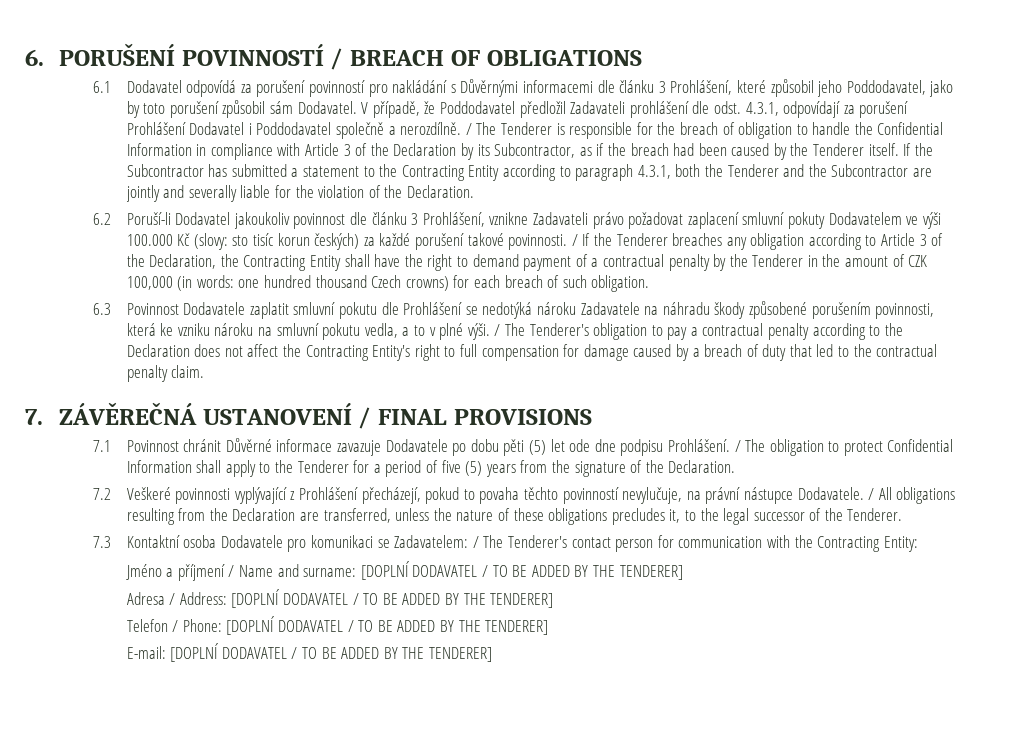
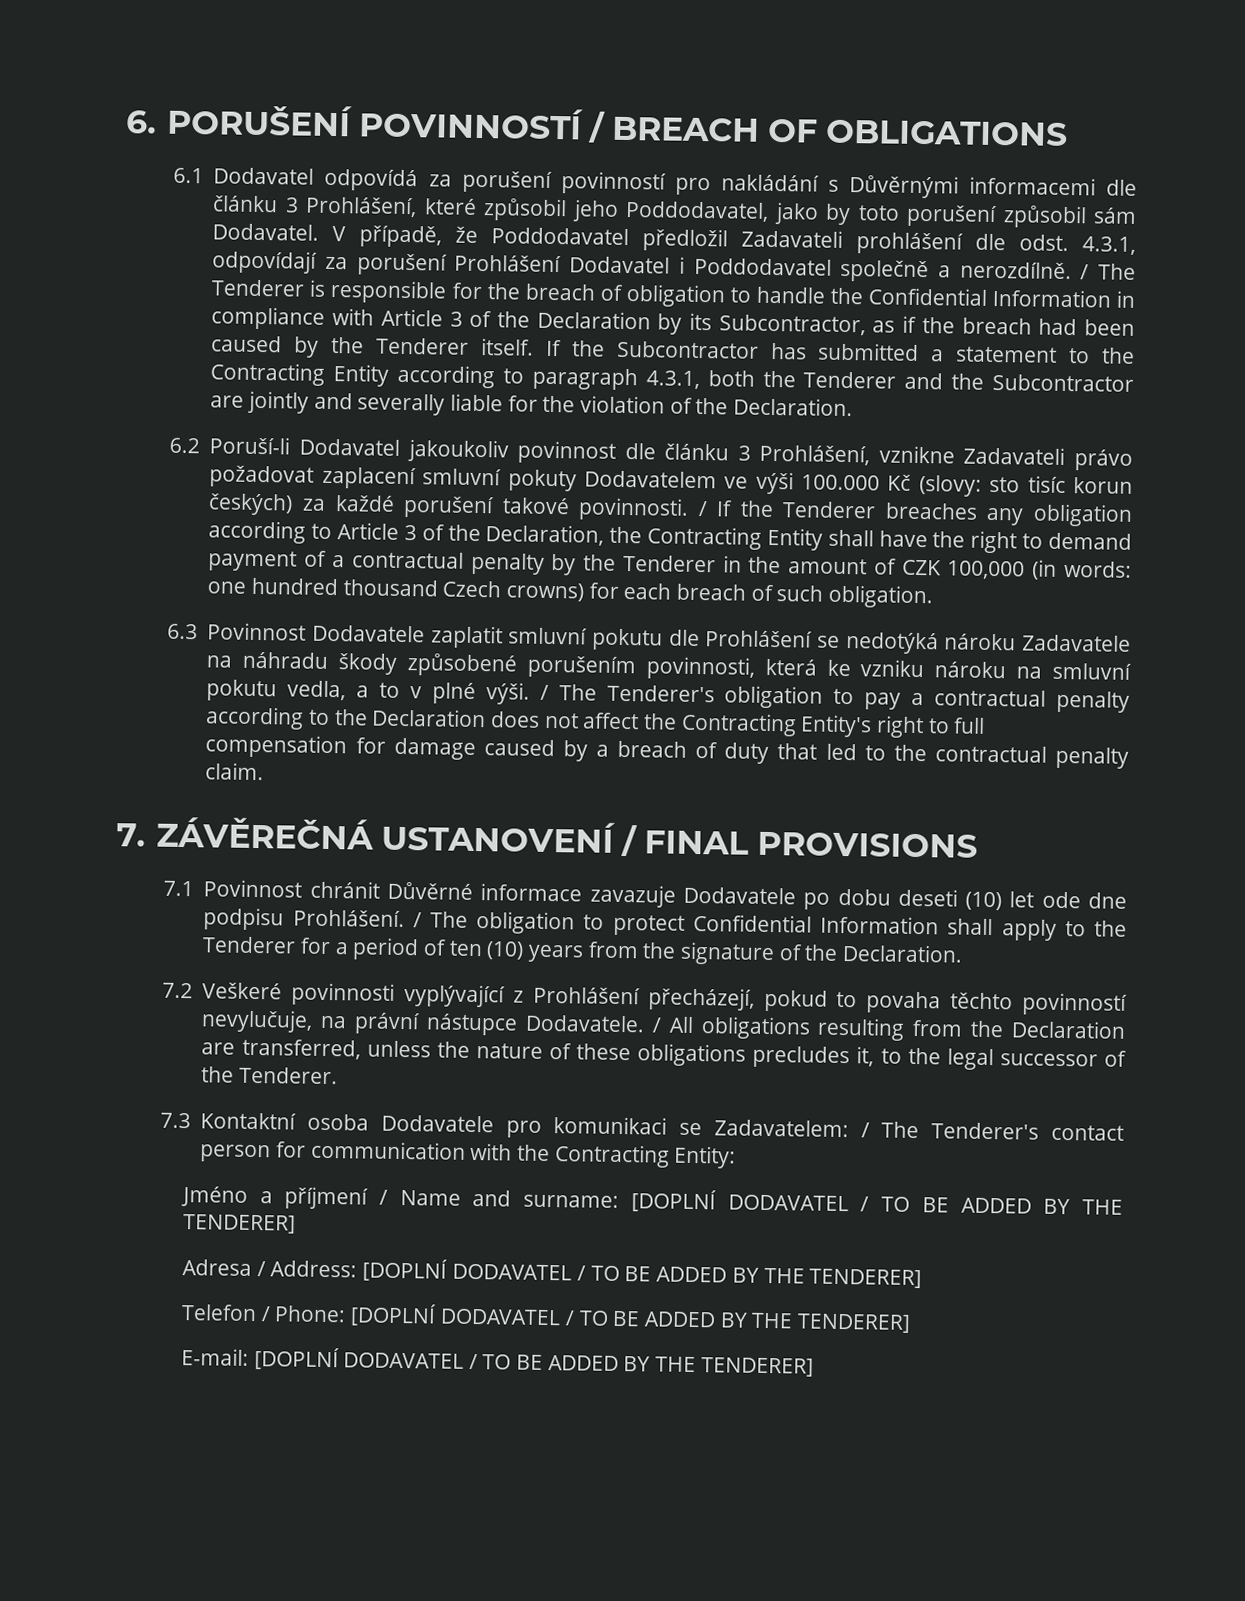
[503,439,546,456] pěti (5) -> [897,888,1003,911] deseti (10)
[441,460,483,476] five (5) -> [448,940,525,960] ten (10)

